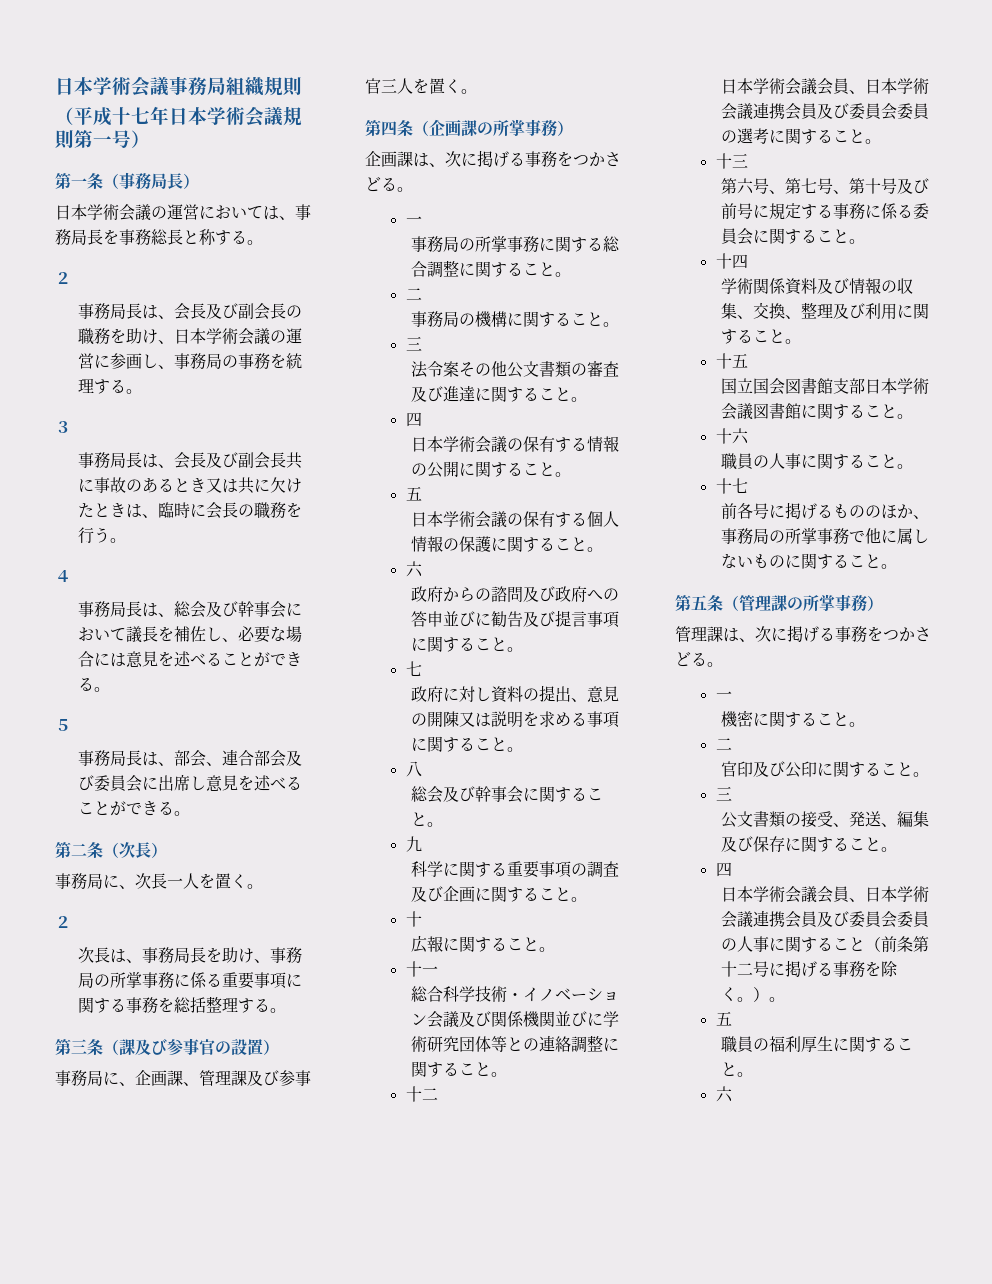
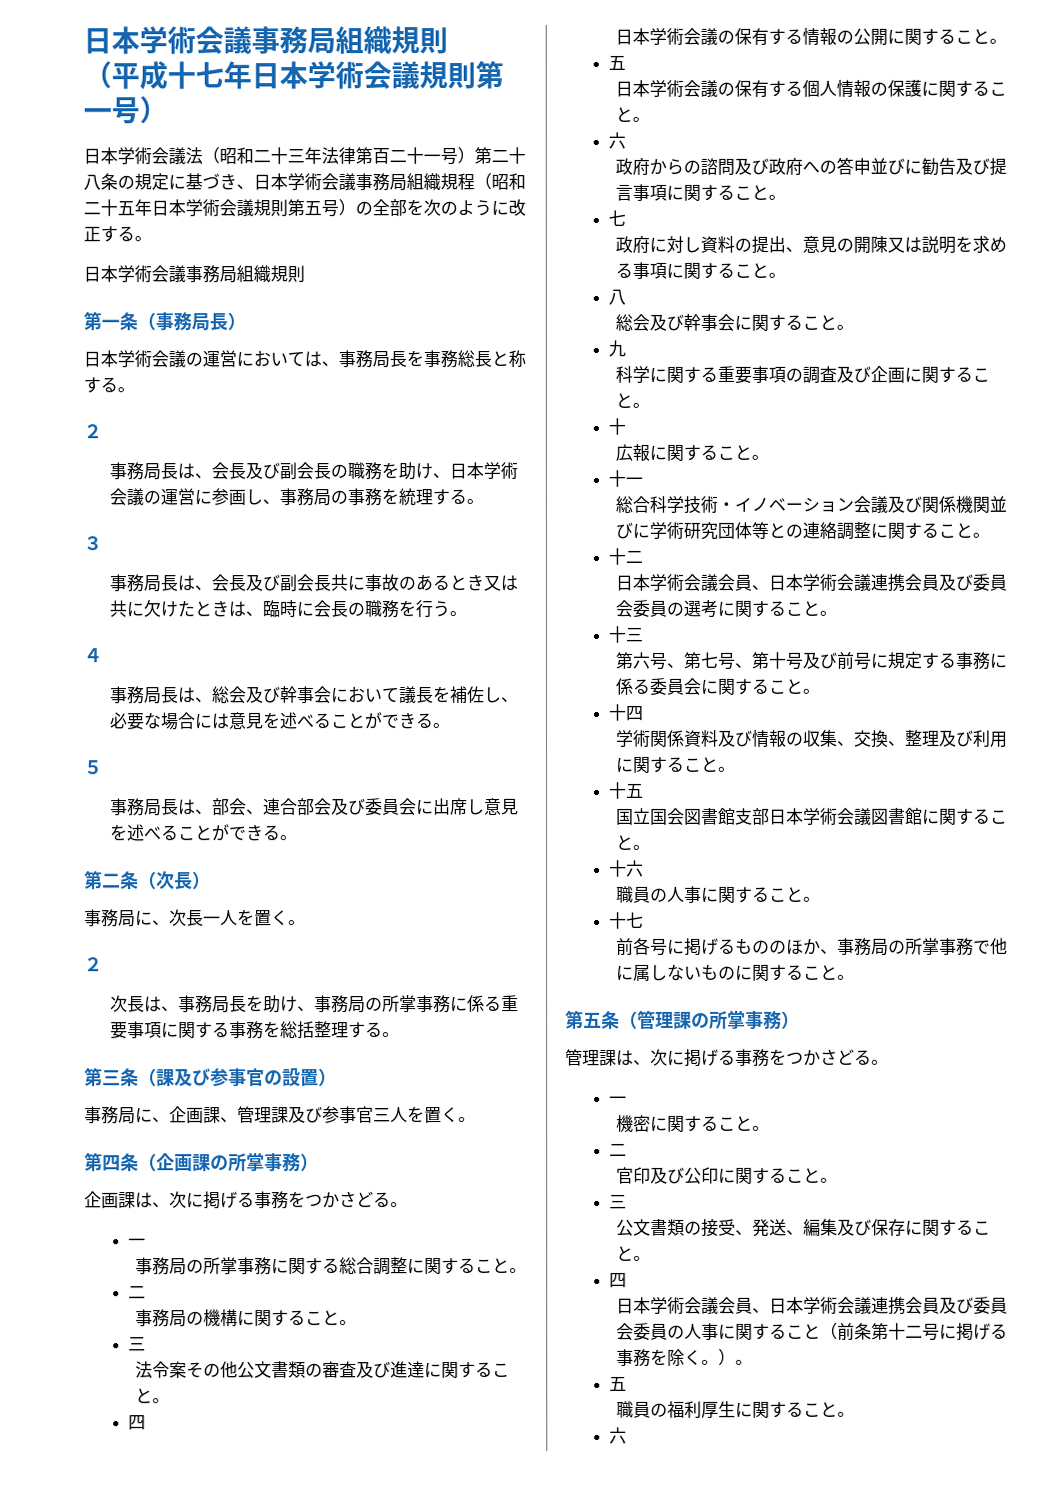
(150, 139) none -> [83,147,526,166] [83,173,526,192] [83,199,526,218] [83,226,152,243] [83,265,305,284] // 日本学術会議法（昭和二十三年法律第百二十一号）第二十八条の規定に基づき、日本学術会議事務局組織規程（昭和二十五年日本学術会議規則第五号）の全部を次のように改正する。 // 日本学術会議事務局組織規則

